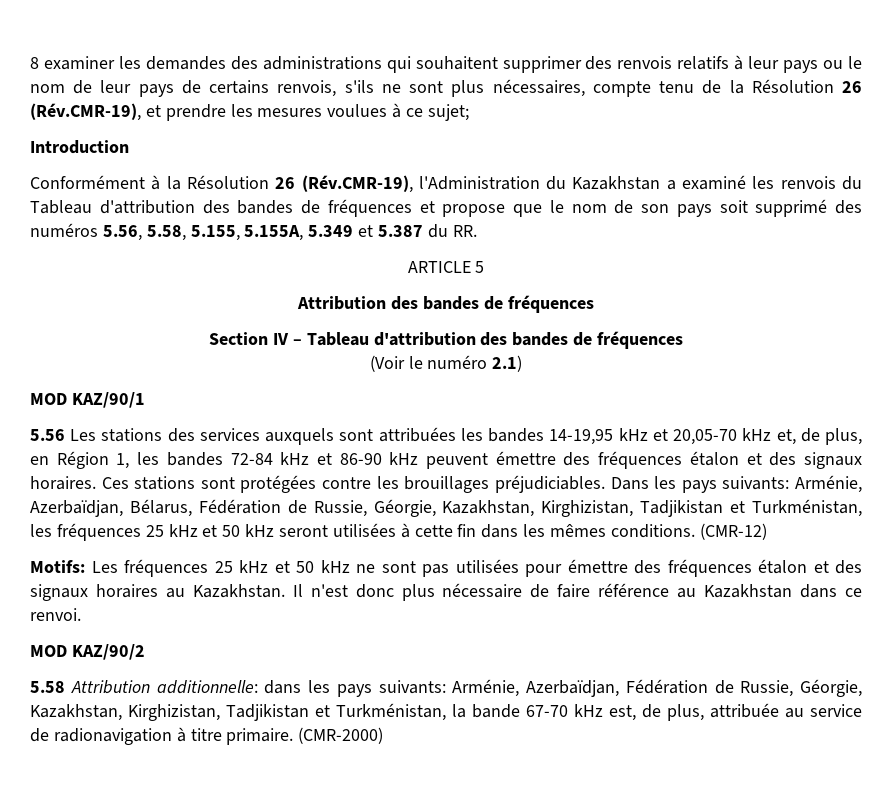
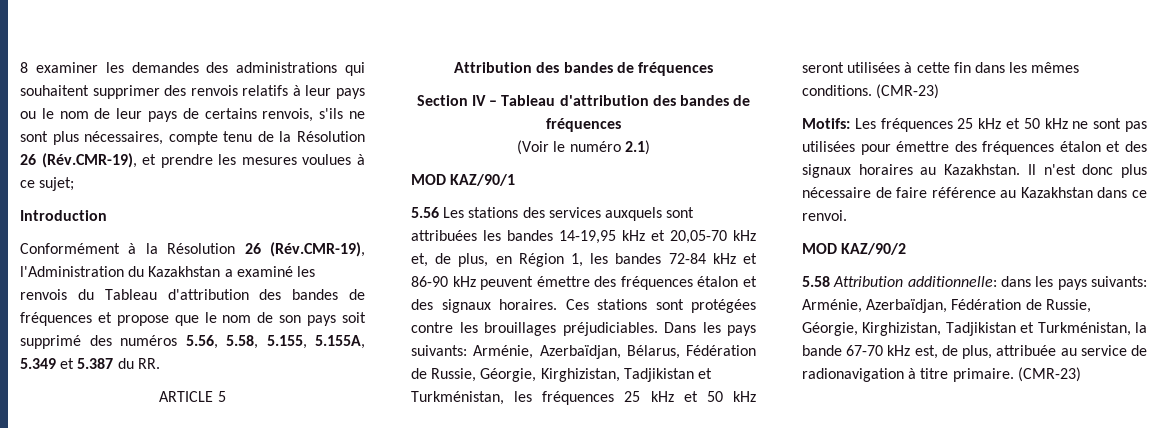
[442,500,535,517] Kazakhstan, -> (537, 375) none
[699,523,767,540] (CMR-12) -> [876,84,940,99] (CMR-23)
[30,704,122,721] Kazakhstan, -> (858, 329) none
[298,727,384,744] (CMR-2000) -> [1017,367,1081,382] (CMR-23)

